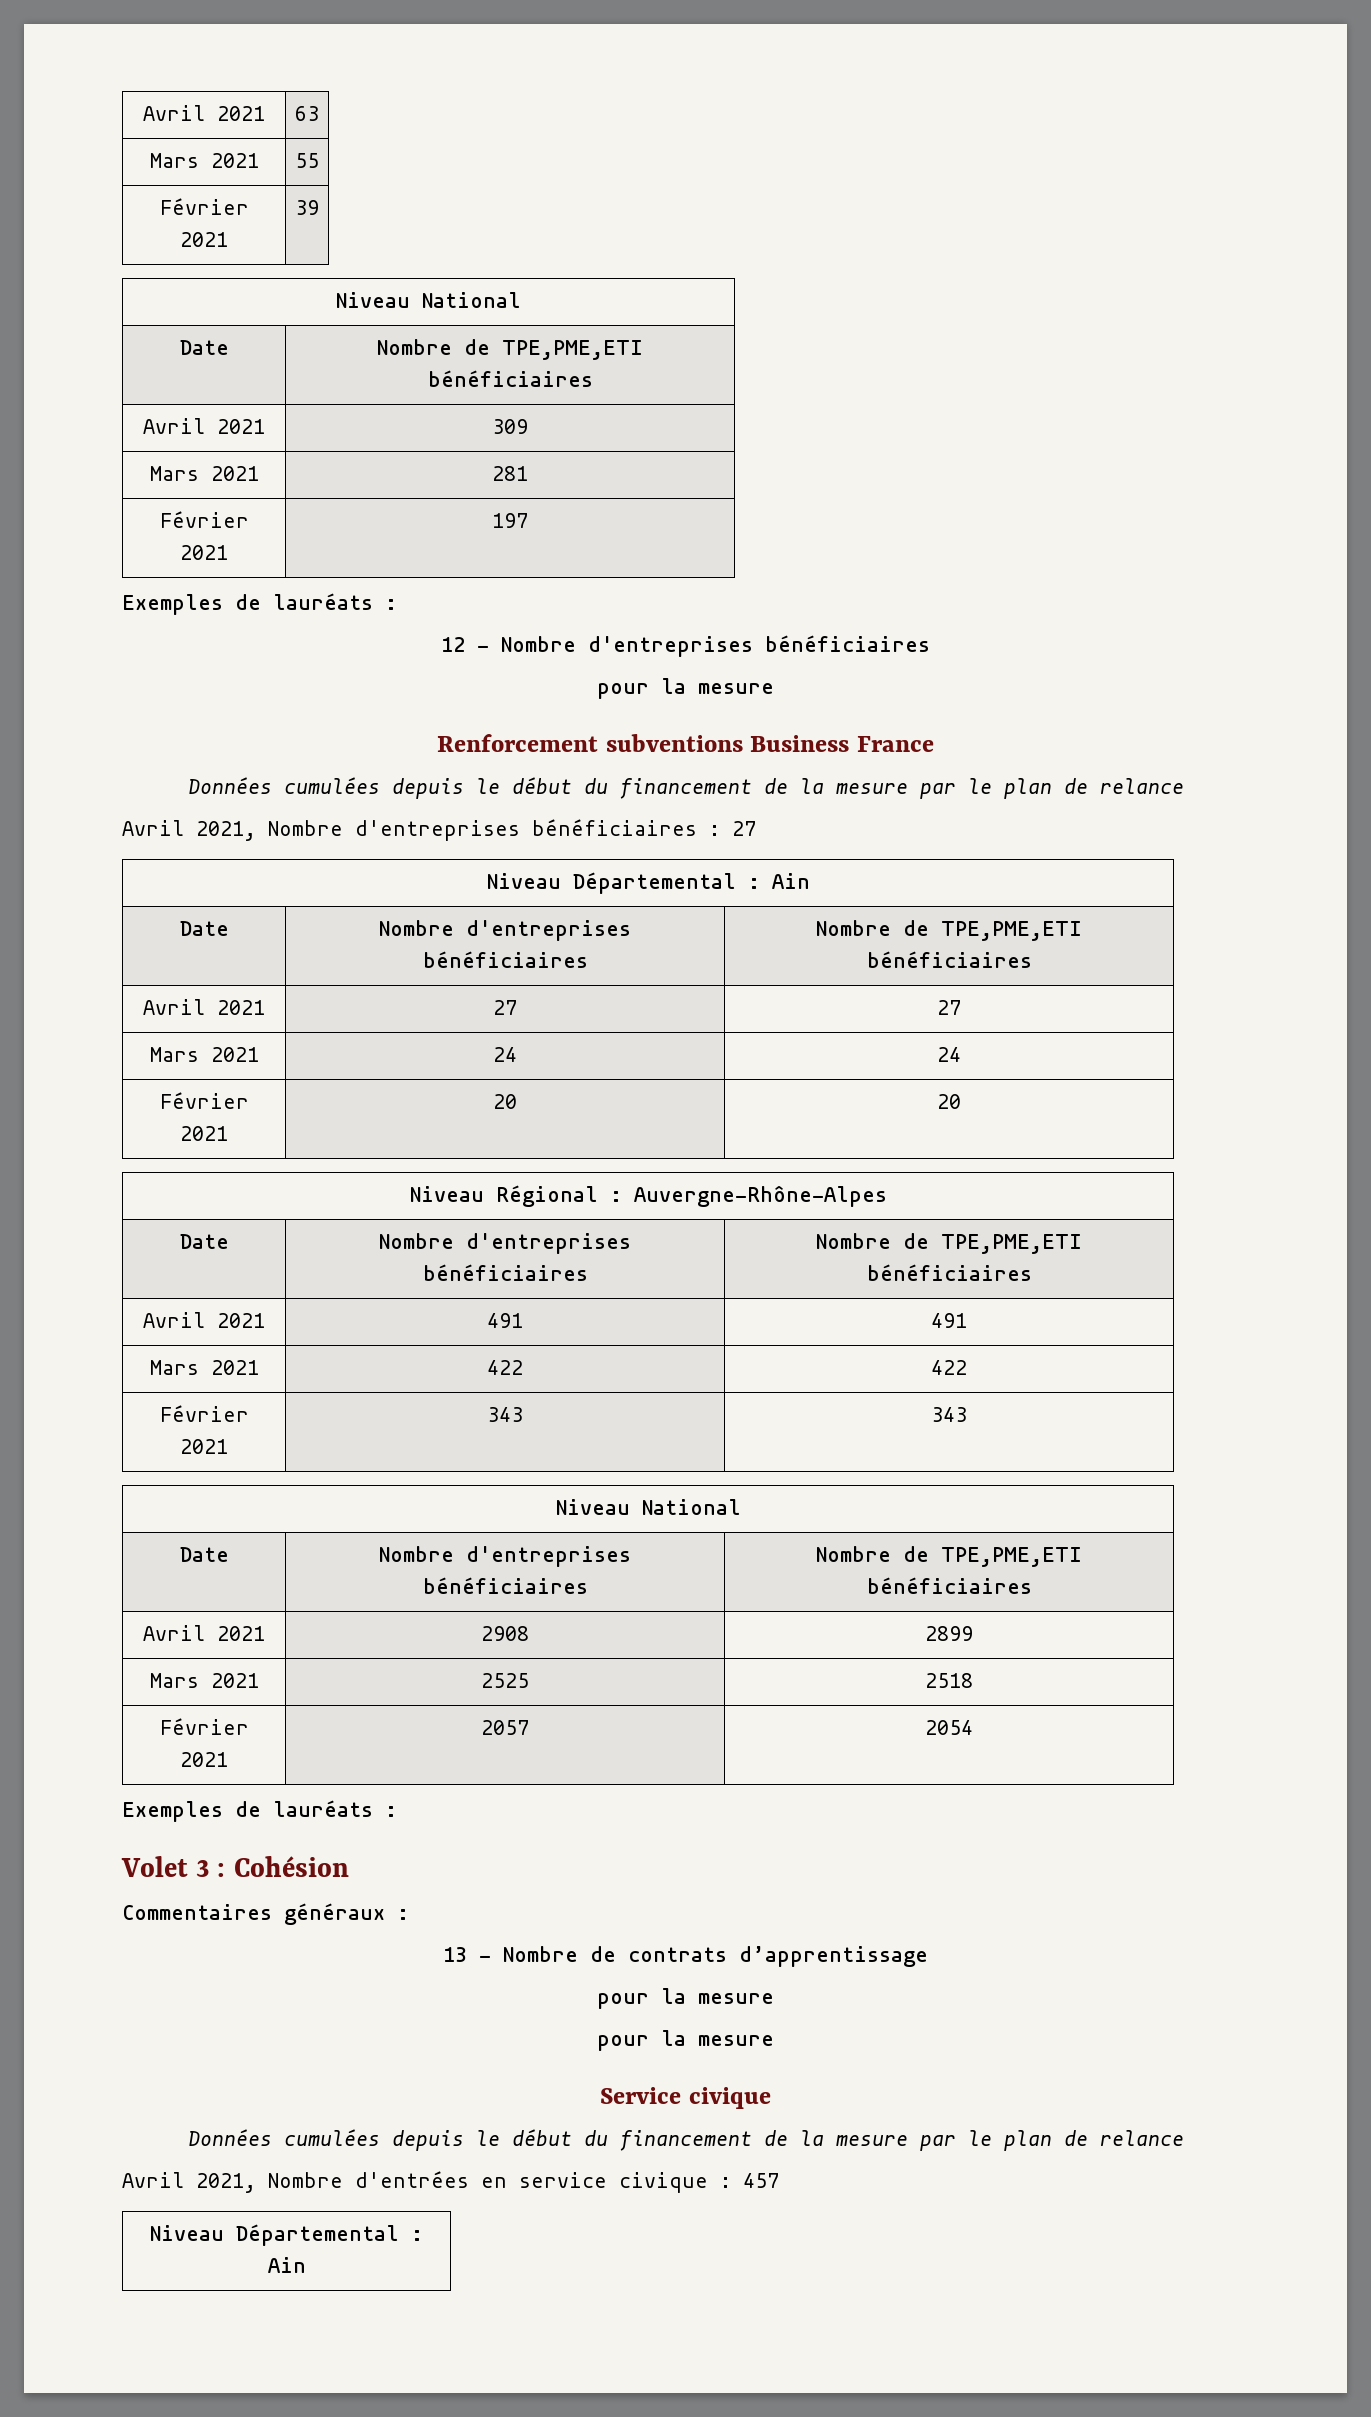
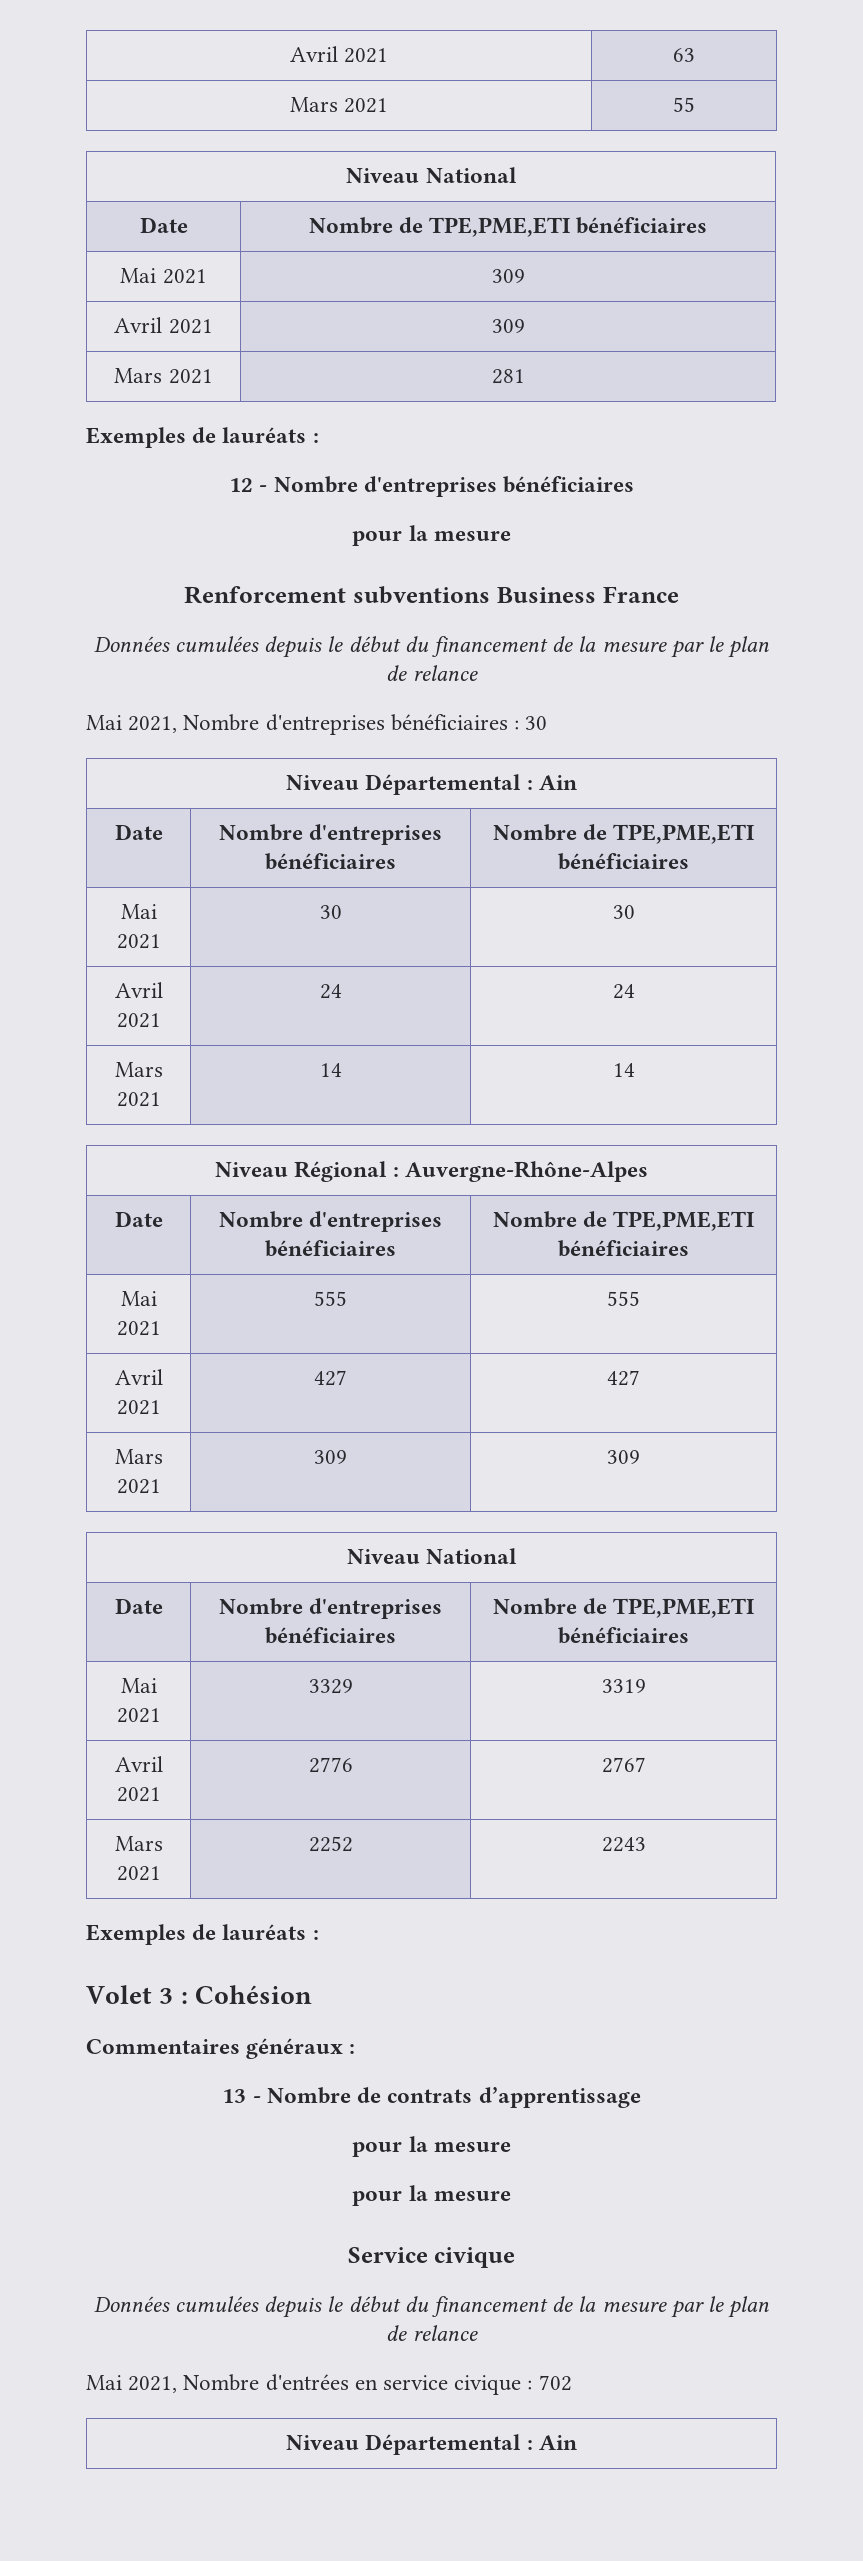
[159,198,249,215] [180,232,228,247] [295,200,319,215] // Février 2021 | 39 -> (695, 104) none
(593, 378) none -> [120,268,207,284] [491,269,525,283] // Mai 2021 | 309
[159,511,249,528] [180,545,228,560] [492,513,528,528] // Février 2021 | 197 -> (525, 376) none
[122,820,184,836] Avril -> [86,715,122,730] Mai
[732,821,756,836] 27 -> [525,716,548,730] 30
[143,999,265,1015] [493,1000,517,1015] [937,1000,962,1015] [149,1047,199,1062] Avril 2021 | 27 | 27 // Mars -> [120,904,157,919] [116,934,161,949] [319,905,342,919] [612,905,635,919] [114,982,163,998] Mai 2021 | 30 | 30 // Avril
[159,1092,249,1109] [180,1126,228,1141] [493,1094,517,1109] [937,1094,962,1109] Février 2021 | 20 | 20 -> [114,1062,163,1077] [116,1092,161,1107] [319,1063,342,1077] [612,1063,635,1077] Mars 2021 | 14 | 14
[143,1312,265,1328] [487,1313,523,1328] [931,1313,968,1328] [149,1360,259,1375] [487,1360,523,1375] [931,1360,968,1375] [159,1405,249,1422] [180,1439,228,1454] [487,1407,523,1422] [931,1407,968,1422] // Avril 2021 | 491 | 491 // Mars 2021 | 422 | 422 // Février 2021 | 343 | 343 -> [120,1291,157,1306] [116,1321,161,1336] [314,1291,347,1306] [607,1291,640,1306] [114,1369,163,1385] [116,1400,161,1415] [314,1370,347,1386] [607,1370,640,1386] [114,1449,163,1464] [116,1479,161,1494] [314,1450,347,1464] [607,1450,640,1464] // Mai 2021 | 555 | 555 // Avril 2021 | 427 | 427 // Mars 2021 | 309 | 309
[143,1625,265,1641] [481,1626,529,1641] [925,1626,974,1641] [149,1673,259,1688] [481,1673,529,1688] [925,1673,974,1688] [159,1718,249,1735] [180,1752,228,1767] [481,1720,529,1735] [925,1720,974,1735] // Avril 2021 | 2908 | 2899 // Mars 2021 | 2525 | 2518 // Février 2021 | 2057 | 2054 -> [120,1678,157,1693] [116,1708,161,1723] [308,1679,353,1694] [601,1679,646,1693] [114,1756,163,1772] [116,1787,161,1802] [308,1757,353,1773] [601,1757,646,1773] [114,1836,163,1851] [116,1866,161,1881] [308,1836,353,1852] [601,1837,646,1852] // Mai 2021 | 3329 | 3319 // Avril 2021 | 2776 | 2767 // Mars 2021 | 2252 | 2243
[122,2172,184,2188] Avril -> [86,2375,122,2390] Mai
[743,2173,779,2188] 457 -> [538,2375,572,2391] 702

